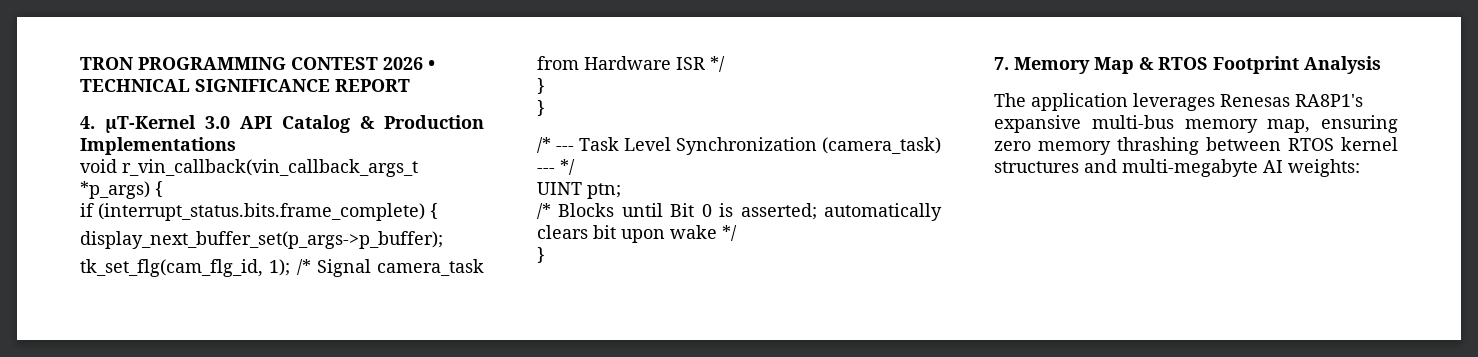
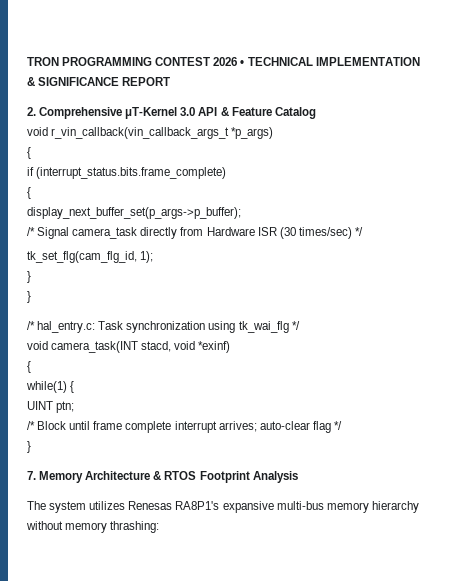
(190, 85) none -> [315,57,420,66] [27,77,35,86] IMPLEMENTATION &
[80,116,95,129] 4. -> [27,107,123,119] 2. Comprehensive
(272, 122) none -> [220,107,272,116] & Feature
[360,115,484,129] [80,137,236,155] & Production Implementations -> (316, 113) none
(150, 190) none -> (274, 133) //
(425, 212) none -> (227, 173) //
[80,259,291,277] tk_set_flg(cam_flg_id, 1); -> (241, 213) none
(484, 267) none -> [140,227,178,239] directly
[710,56,725,72] */ -> [279,227,363,239] [27,251,154,263] (30 times/sec) */ // tk_set_flg(cam_flg_id, 1);
[556,137,941,155] [537,159,575,175] [537,182,621,199] [537,203,942,221] [537,225,717,243] --- Task Level Synchronization (camera_task) --- */ // UINT ptn; // /* Blocks until Bit 0 is asserted; automatically clears bit upon wake -> [37,321,300,333] [27,341,231,353] [27,361,31,373] [26,381,75,393] [27,401,75,413] [27,421,331,433] hal_entry.c: Task synchronization using tk_wai_flg */ // void camera_task(INT stacd, void *exinf) // { // while(1) { // UINT ptn; // /* Block until frame complete interrupt arrives; auto-clear flag
[1094,57,1134,74] Map -> [85,471,151,480] Architecture
[1031,93,1215,111] application leverages -> [49,501,126,513] system utilizes
[1267,115,1398,133] [994,137,1398,155] [994,159,1360,177] map, ensuring zero memory thrashing between RTOS kernel structures and multi-megabyte AI weights: -> [371,501,419,513] [26,521,160,533] hierarchy without memory thrashing:

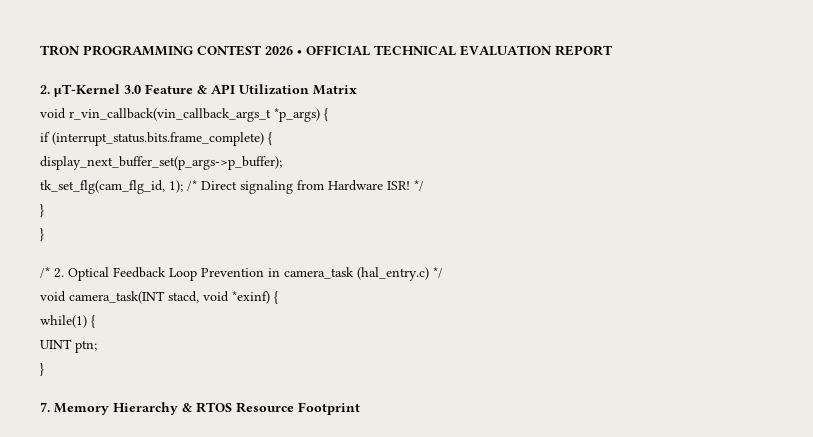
[247,57,420,66] [27,77,120,86] TECHNICAL IMPLEMENTATION & SIGNIFICANCE -> [306,45,552,56] OFFICIAL TECHNICAL EVALUATION
[39,107,123,119] Comprehensive -> (50, 89) none
[198,107,316,119] API & Feature Catalog -> [145,84,357,95] Feature & API Utilization Matrix
(274, 133) // -> (320, 115) none
(227, 173) // -> (264, 139) none
[27,227,363,239] [27,251,154,263] /* Signal camera_task directly from Hardware ISR (30 times/sec) */ // tk_set_flg(cam_flg_id, 1); -> [40,180,424,194] tk_set_flg(cam_flg_id, 1); /* Direct signaling from Hardware ISR! */
[37,321,289,333] hal_entry.c: Task synchronization using tk_wai_flg -> [54,267,429,281] 2. Optical Feedback Loop Prevention in camera_task (hal_entry.c)
(231, 347) // -> (270, 297) none
[27,421,342,433] // /* Block until frame complete interrupt arrives; auto-clear flag */ -> (97, 346) none
[85,471,151,480] Architecture -> [113,402,178,415] Hierarchy
[199,471,298,483] [27,501,419,513] [26,521,160,533] Footprint Analysis // The system utilizes Renesas RA8P1's expansive multi-bus memory hierarchy without memory thrashing: -> [236,402,360,415] Resource Footprint

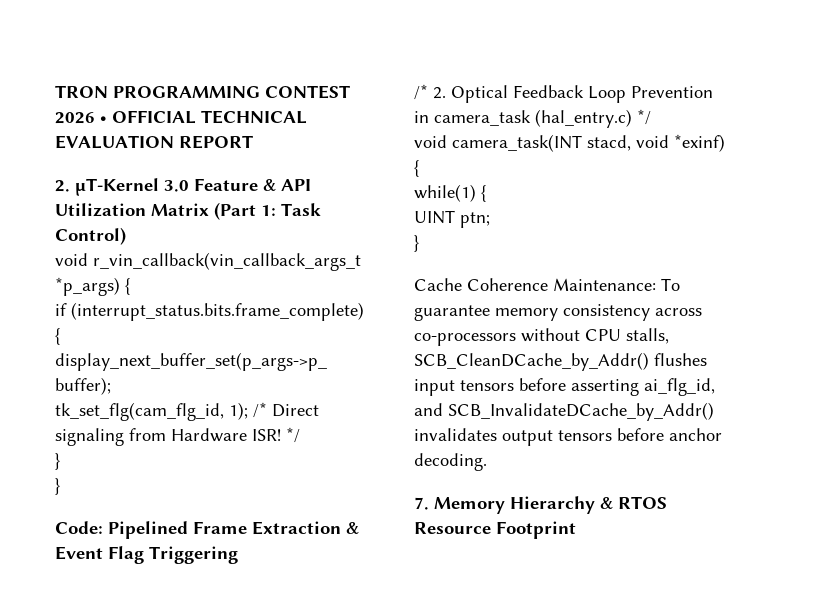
(357, 90) none -> [214,202,321,220] [55,227,126,245] (Part 1: Task Control)
(44, 234) none -> [55,521,359,539] [55,546,238,564] // Code: Pipelined Frame Extraction & Event Flag Triggering
(44, 369) none -> [414,278,680,291] [414,304,702,321] [414,328,669,346] [414,352,707,371] [414,378,715,396] [414,402,714,421] [414,428,722,446] [414,453,487,471] // Cache Coherence Maintenance: To guarantee memory consistency across co-processors without CPU stalls, SCB_CleanDCache_by_Addr() flushes input tensors before asserting ai_flg_id, and SCB_InvalidateDCache_by_Addr() invalidates output tensors before anchor decoding.

